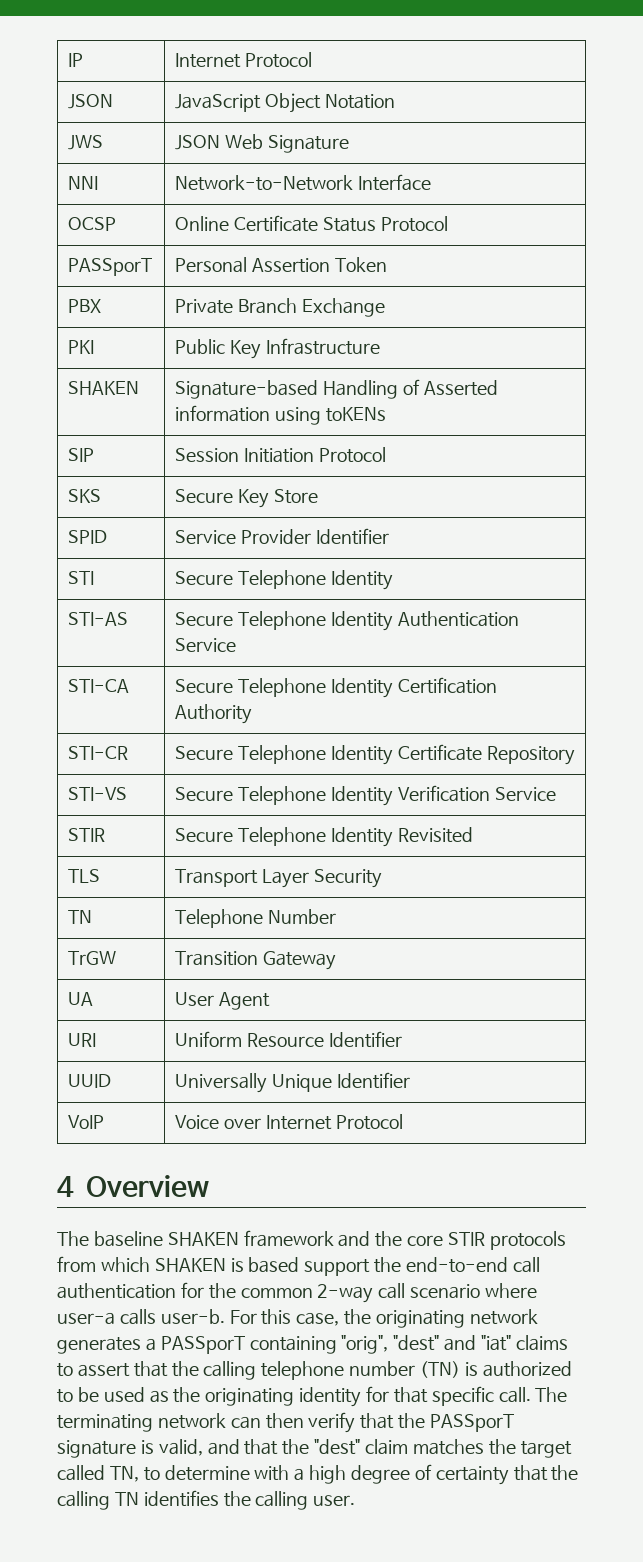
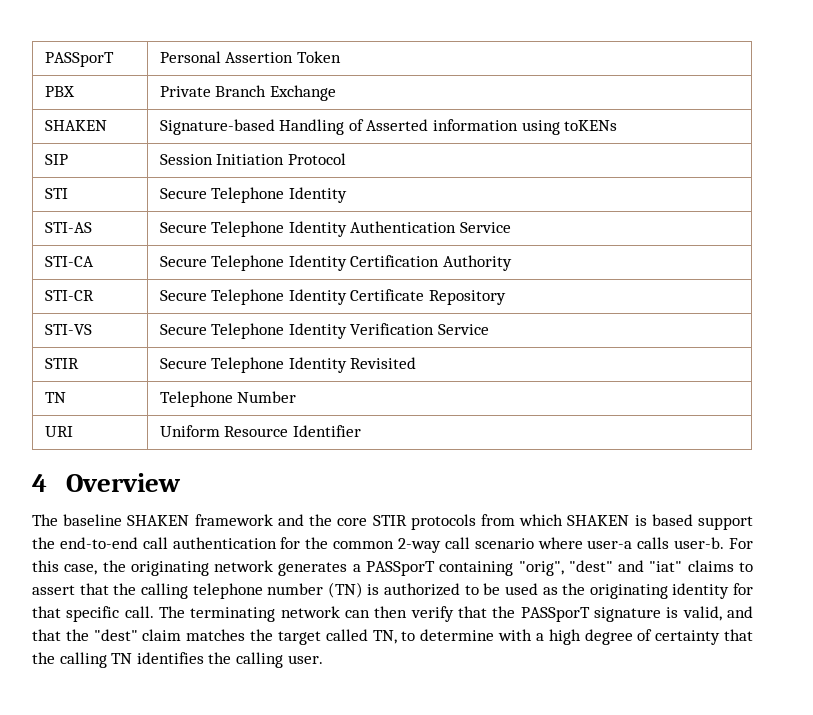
[68,53,84,67] [175,52,312,68] [68,94,114,109] [175,93,395,113] [68,135,104,150] [175,134,349,153] [68,176,99,190] [175,174,431,191] [68,217,117,231] [175,215,448,232] IP | Internet Protocol // JSON | JavaScript Object Notation // JWS | JSON Web Signature // NNI | Network-to-Network Interface // OCSP | Online Certificate Status Protocol // -> (44, 59) none
[68,340,95,354] [175,338,380,359] // PKI | Public Key Infrastructure -> (336, 93) none
[68,489,102,503] [175,489,318,508] [68,530,108,544] [175,528,389,545] // SKS | Secure Key Store // SPID | Service Provider Identifier -> (346, 159) none
[68,869,101,883] [175,869,382,888] // TLS | Transport Layer Security -> (417, 363) none
[68,951,117,965] [175,951,336,970] [68,992,94,1006] [175,992,270,1010] [68,1033,97,1047] [175,1031,402,1048] [68,1074,112,1088] [175,1072,410,1093] [68,1115,105,1129] [175,1114,403,1130] TrGW | Transition Gateway // UA | User Agent // URI | Uniform Resource Identifier // UUID | Universally Unique Identifier // VoIP | Voice over Internet Protocol -> [44,426,73,437] [159,425,361,437] URI | Uniform Resource Identifier

